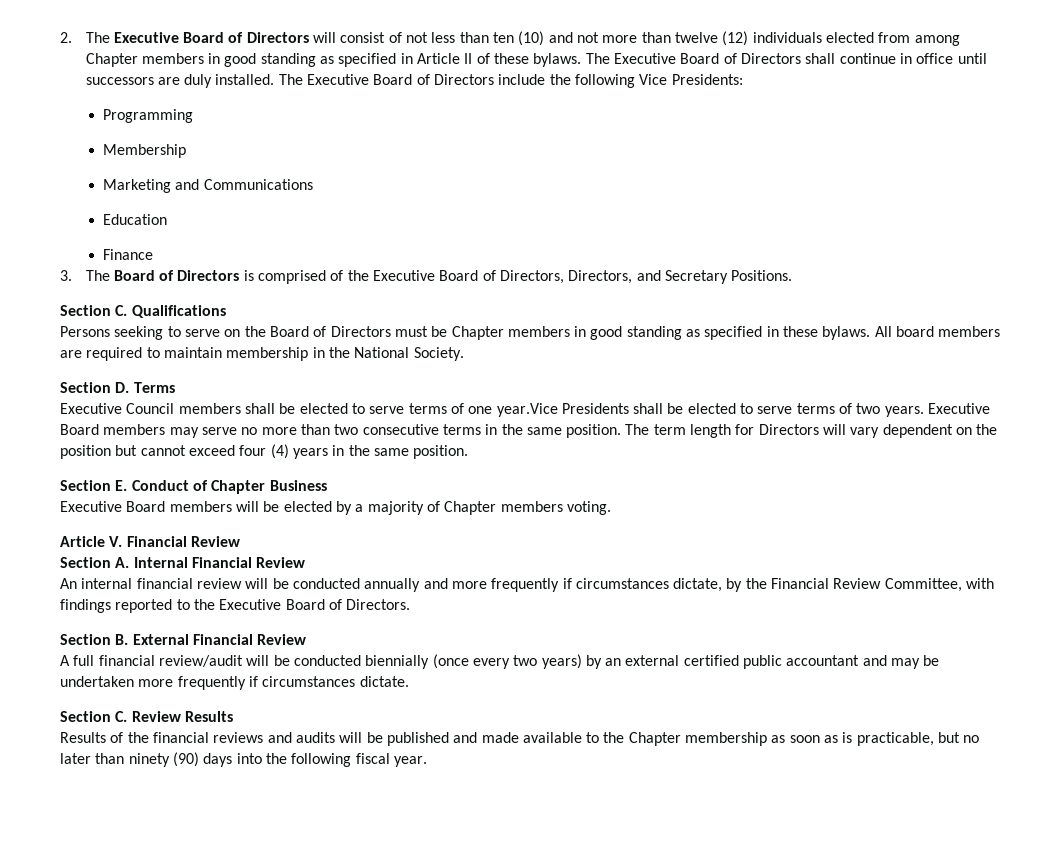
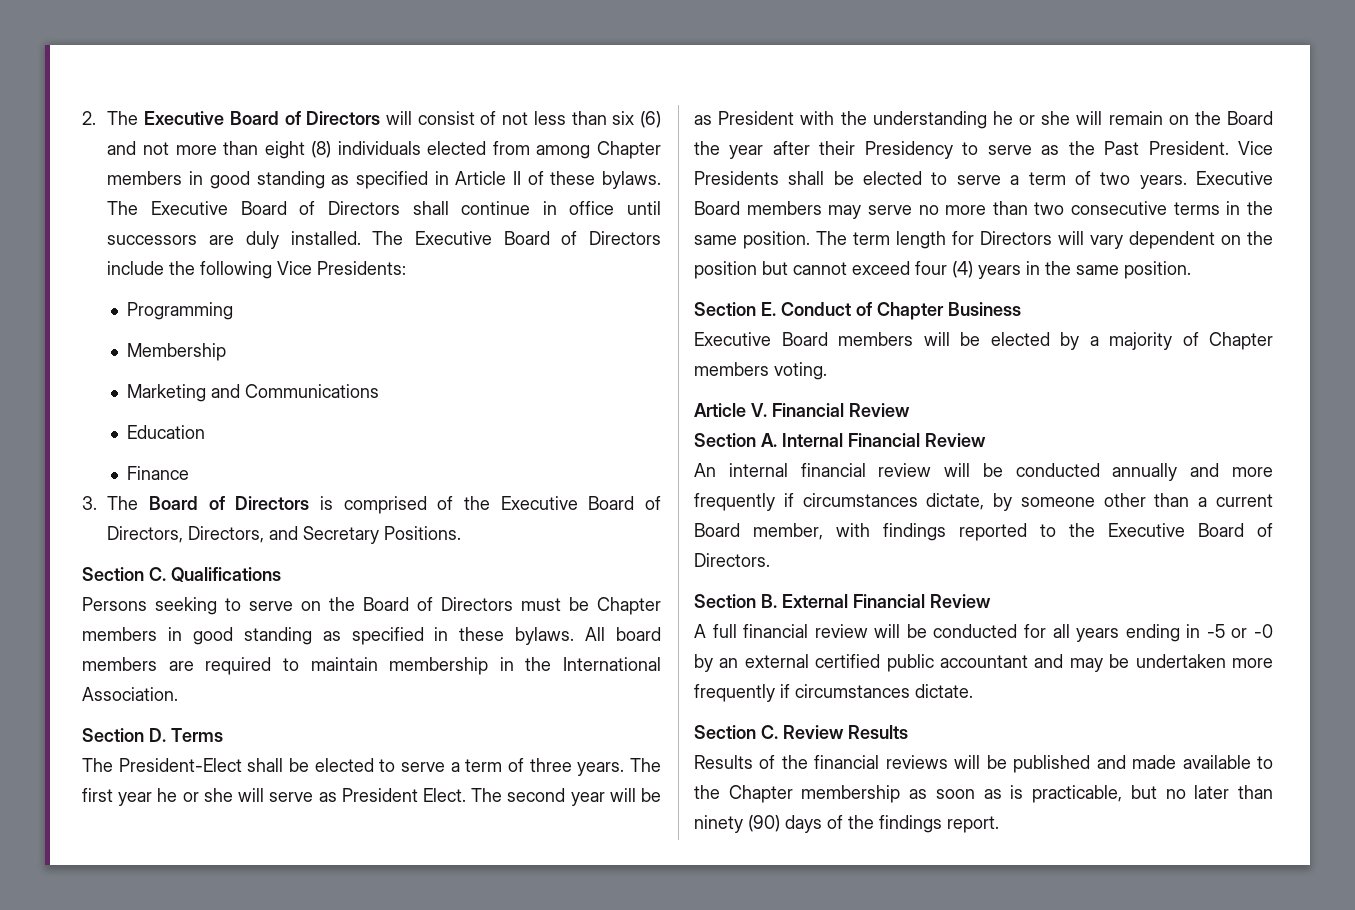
[493,31,545,46] ten (10) -> [612,111,661,128] six (6)
[674,31,749,46] twelve (12) -> [264,141,332,159] eight (8)
[354,347,464,361] National Society. -> [563,657,661,671] [82,687,178,701] International Association.
[60,403,558,417] Executive Council members shall be elected to serve terms of one year.Vice -> [82,758,662,776] [82,788,661,806] [694,111,1273,129] [694,141,1273,159] The President-Elect shall be elected to serve a term of three years. The first year he or she will serve as President Elect. The second year will be as President with the understanding he or she will remain on the Board the year after their Presidency to serve as the Past President. Vice
[796,403,835,414] terms -> [1010,172,1066,185] a term
[745,578,962,592] the Financial Review Committee, -> [1020,493,1273,507] [694,523,823,540] someone other than a current Board member,
[158,654,582,669] review/audit will be conducted biennially (once every two years) -> [814,624,1273,642] review will be conducted for all years ending in -5 or -0
[267,732,335,743] and audits -> (948, 762) none
[236,753,427,767] into the following fiscal year. -> [827,815,999,833] of the findings report.

